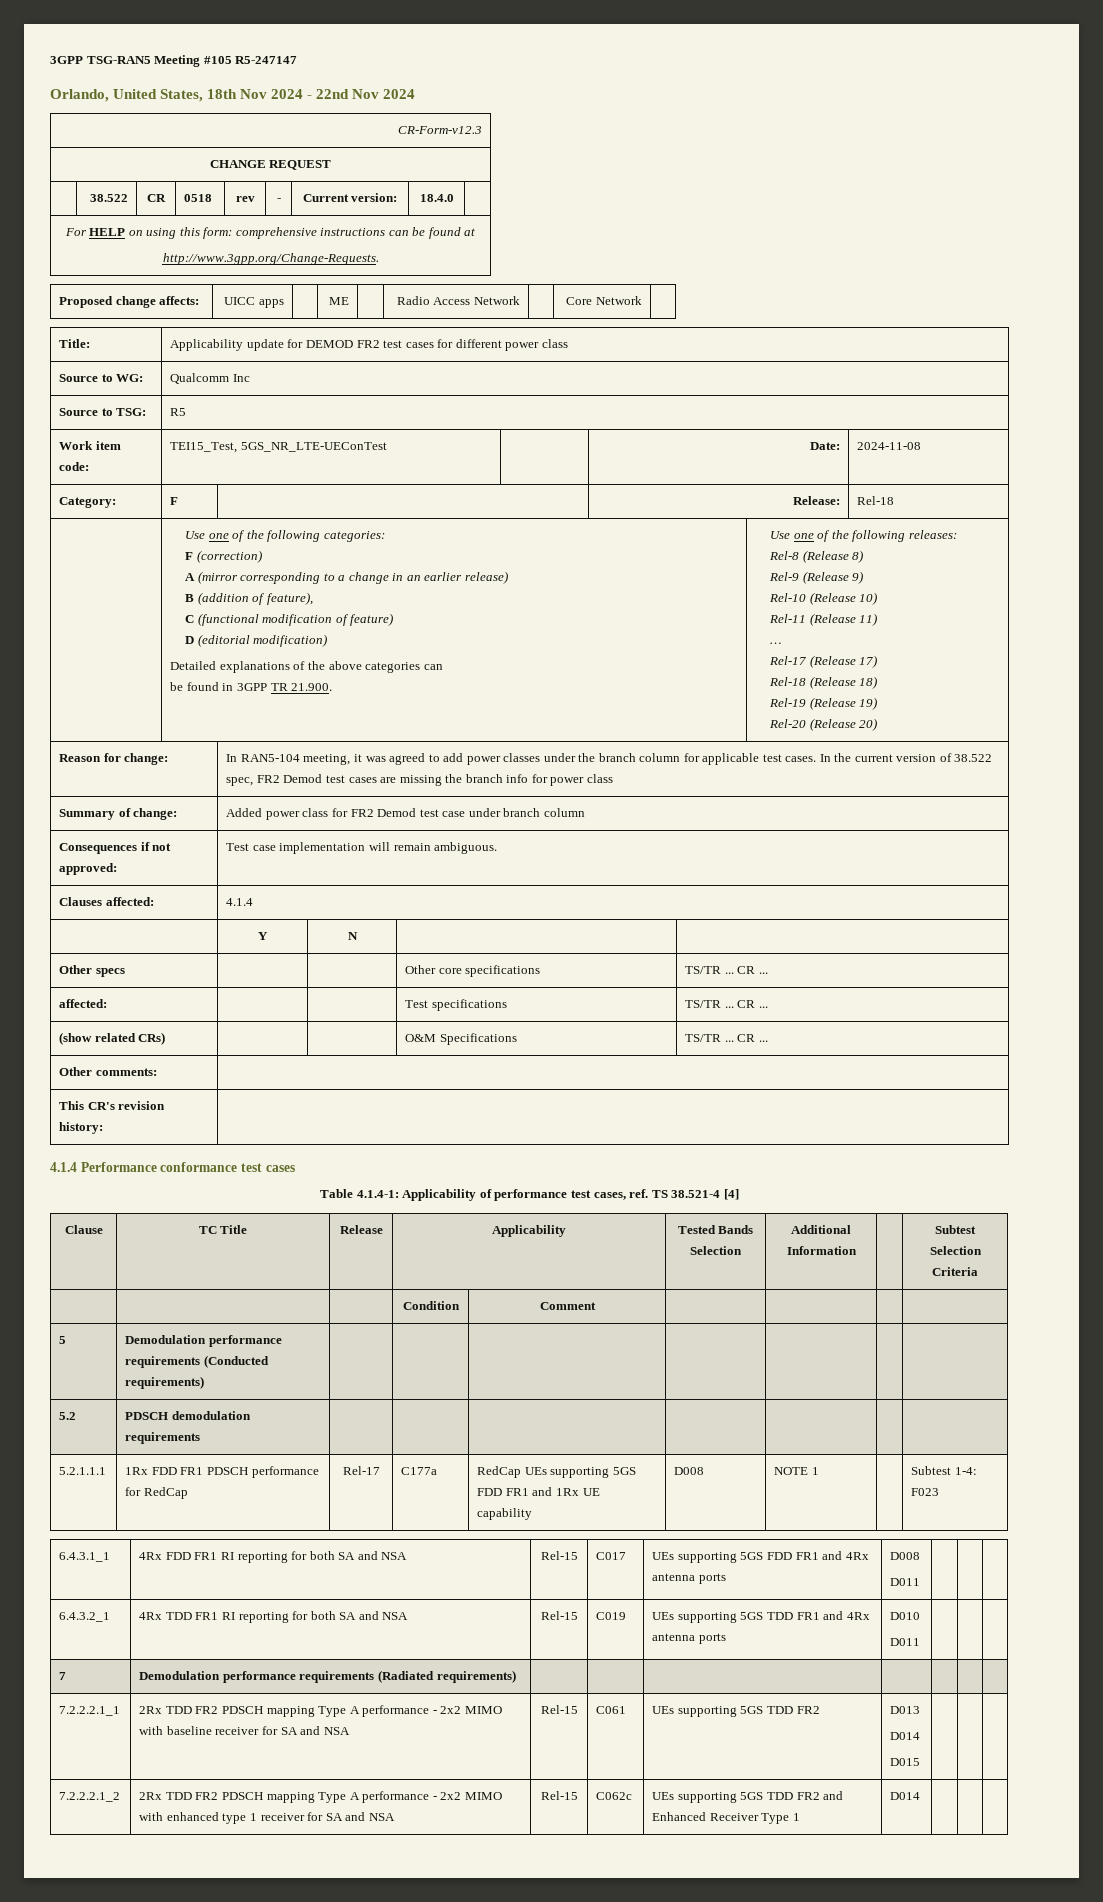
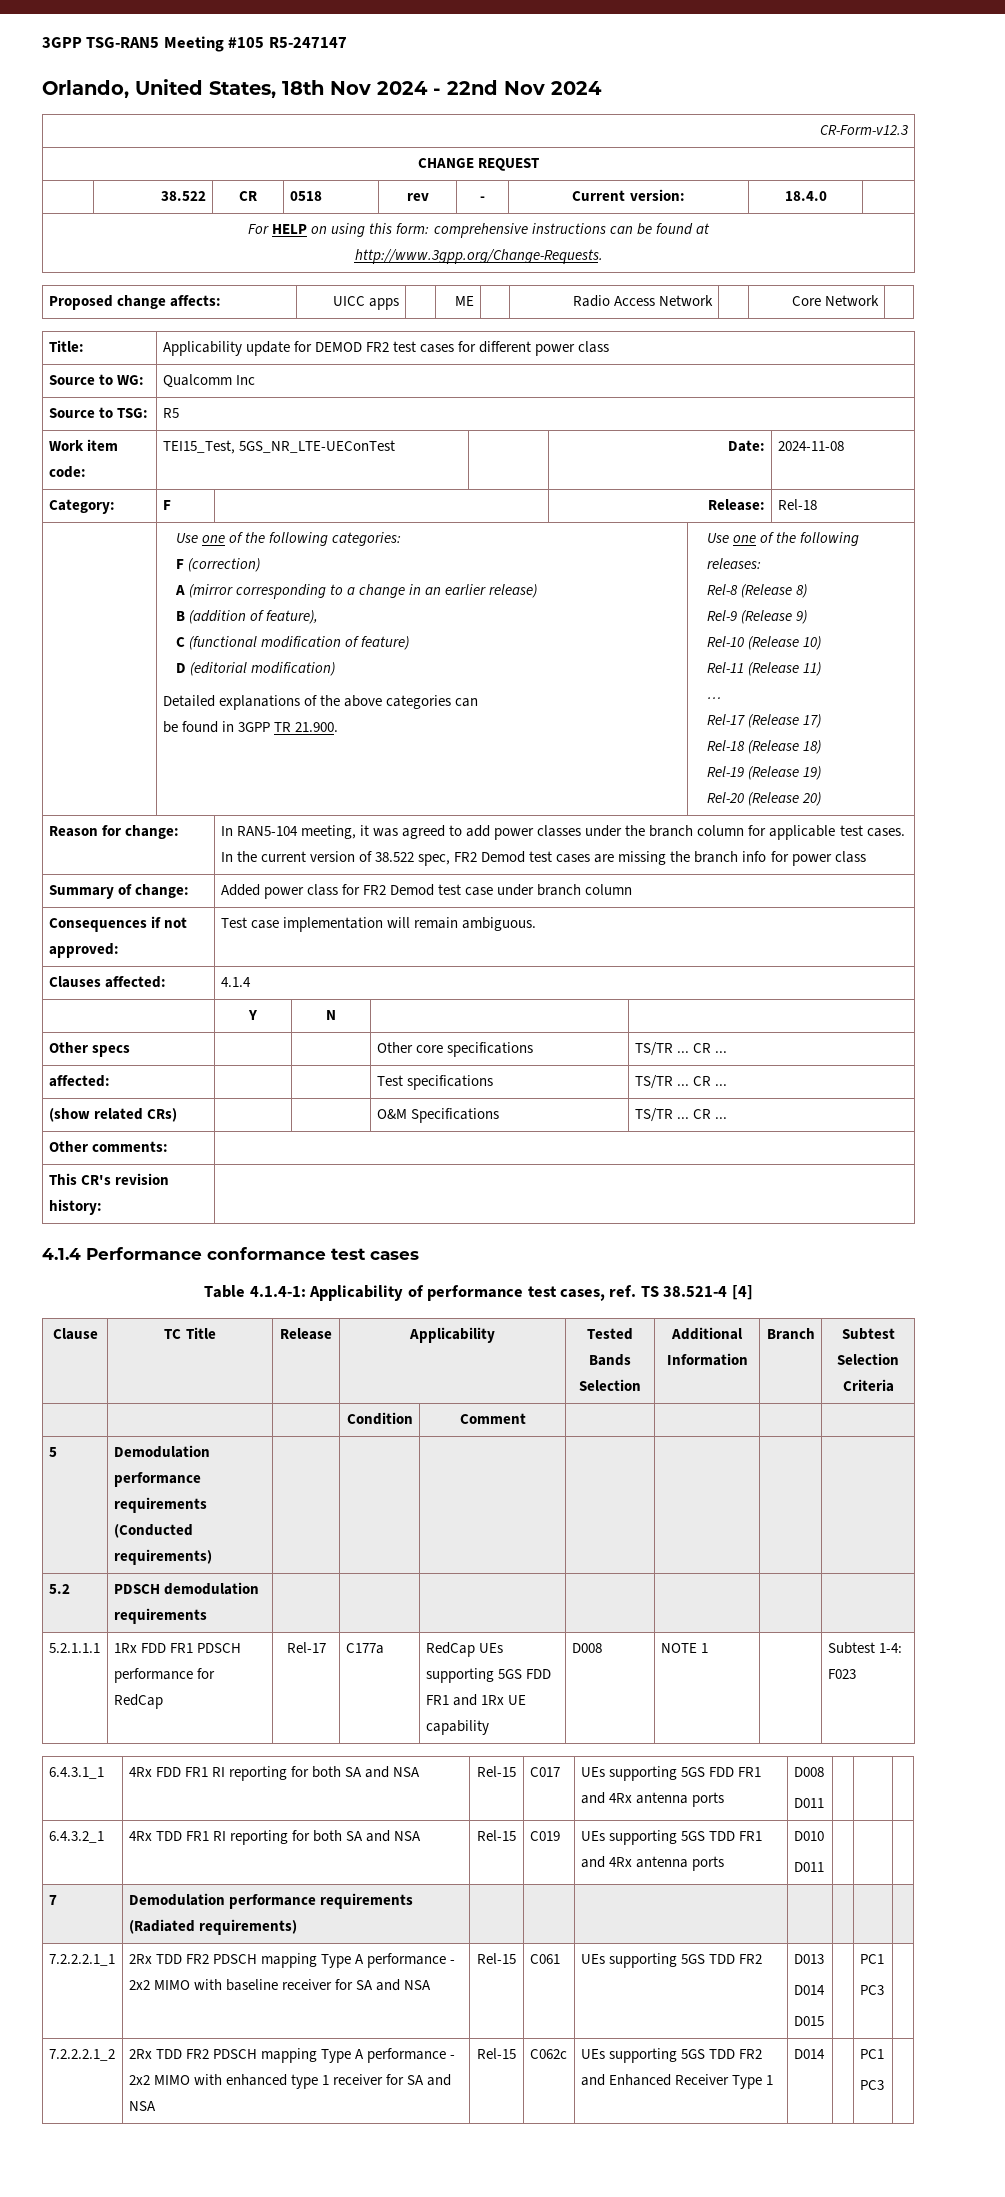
(857, 1250) none -> [766,1328,815,1340] Branch
(921, 1762) none -> [859,1954,884,1964] [859,1985,884,1995] PC1 // PC3
(921, 1796) none -> [859,2049,884,2059] [859,2080,884,2090] PC1 // PC3

